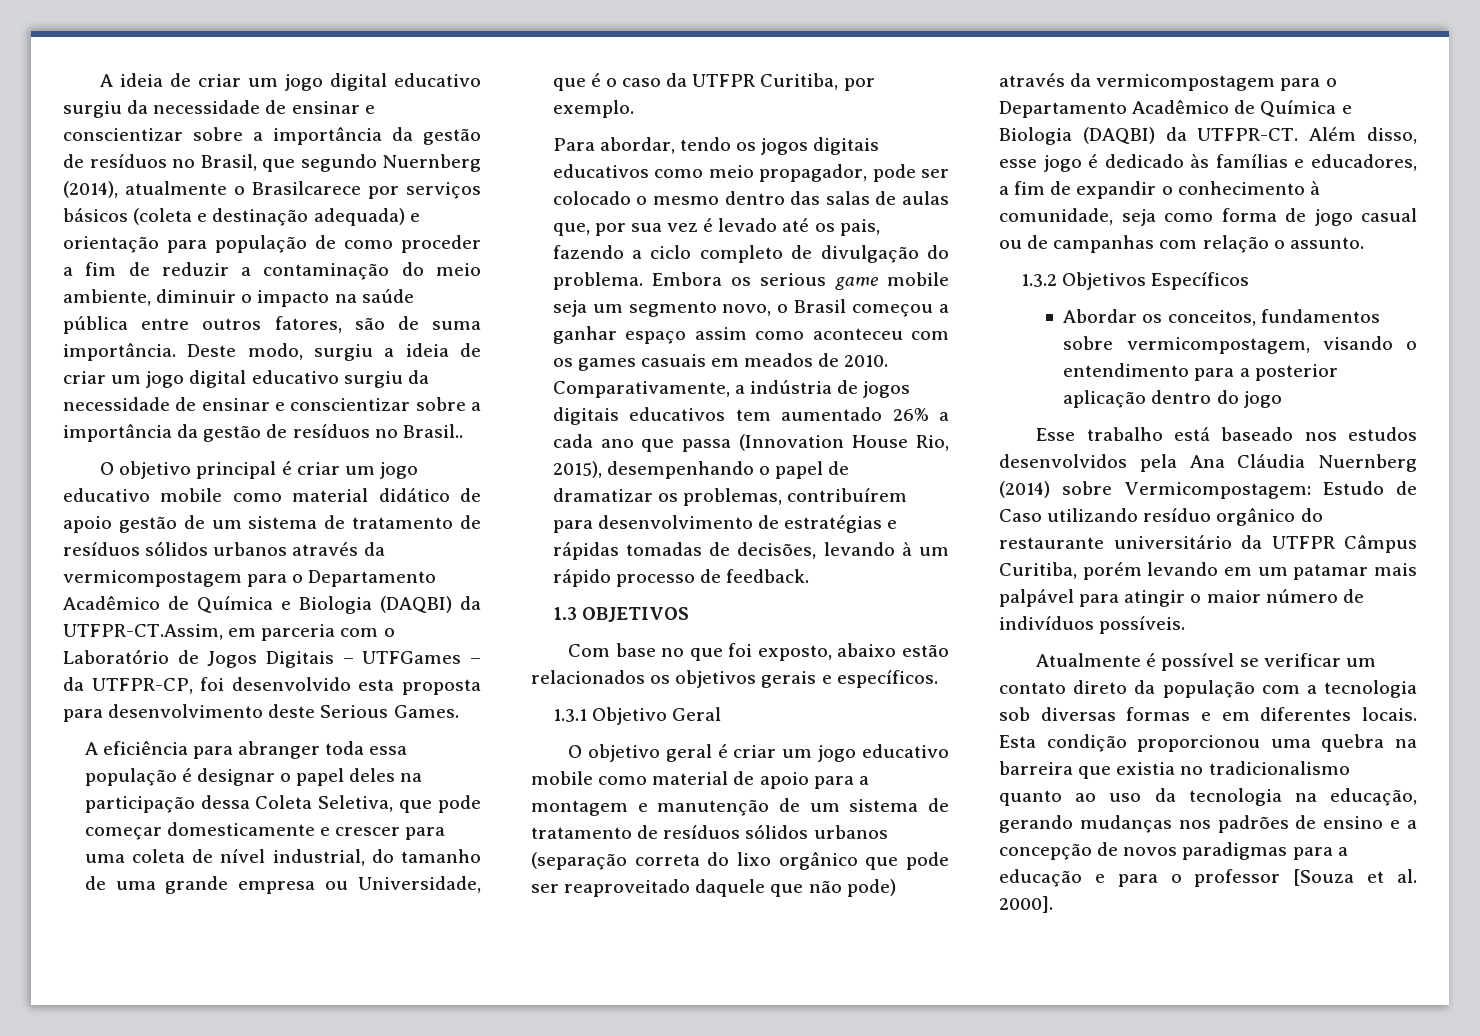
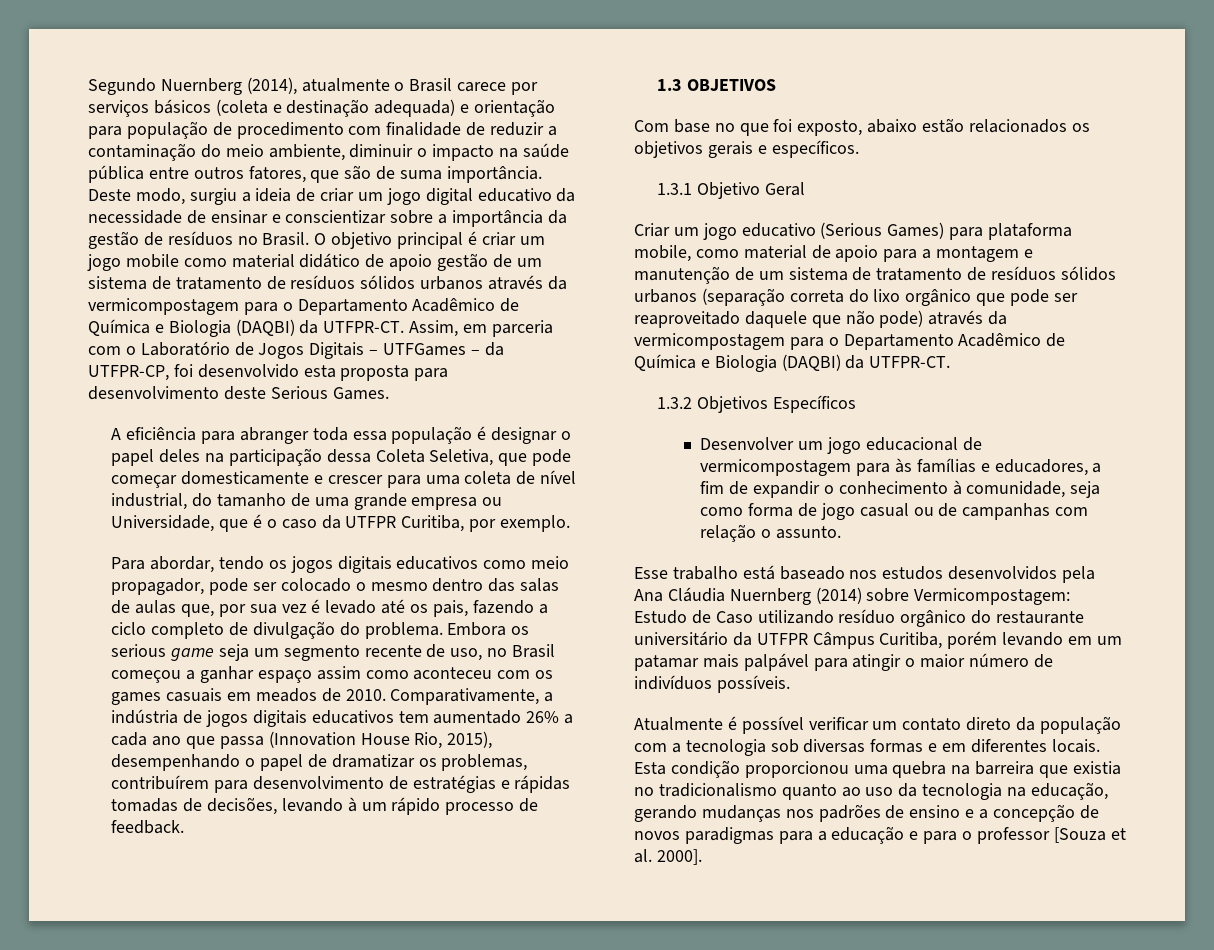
[100,73,481,91] [63,100,375,118] [63,127,481,145] [63,154,377,172] A ideia de criar um jogo digital educativo surgiu da necessidade de ensinar e conscientizar sobre a importância da gestão de resíduos no Brasil, que segundo -> [88,78,156,95] Segundo
[252,181,361,195] Brasilcarece -> [409,78,507,92] Brasil carece
[344,235,481,253] [63,262,117,276] como proceder a fim -> [236,122,462,139] procedimento com finalidade
(342, 324) none -> [310,170,340,183] que
[343,371,403,388] surgiu -> (552, 195) none
[402,424,463,438] Brasil.. // -> [262,232,310,246] Brasil.
[63,488,150,502] educativo -> (121, 262) none
[63,624,223,640] UTFPR-CT.Assim, -> [323,320,459,337] UTFPR-CT. Assim,
[887,272,949,286] mobile -> (215, 654) none
[722,304,789,316] novo, o -> [364,644,508,661] recente de uso, no
[568,744,949,762] [531,771,593,785] O objetivo geral é criar um jogo educativo mobile -> [634,222,1073,240] [634,245,691,262] Criar um jogo educativo (Serious Games) para plataforma mobile,
[1309,127,1417,144] [999,154,1184,172] Além disso, esse jogo é dedicado -> [657,395,856,413] [700,437,982,454] [700,459,891,476] // 1.3.2 Objetivos Específicos // Desenvolver um jogo educacional de vermicompostagem para
[1020,272,1249,290] [1063,309,1380,326] [1063,336,1417,354] [1063,363,1338,381] [1063,390,1282,408] // 1.3.2 Objetivos Específicos // Abordar os conceitos, fundamentos sobre vermicompostagem, visando o entendimento para a posterior aplicação dentro do jogo -> (841, 532) none
[1239,658,1259,667] se -> (804, 725) none

